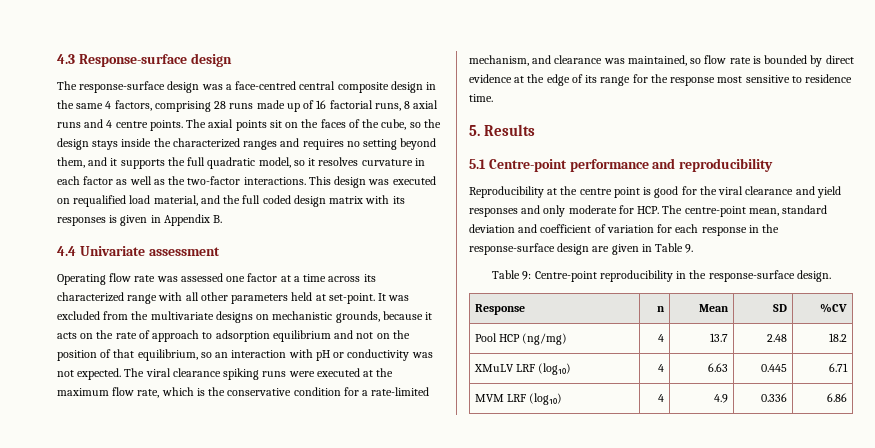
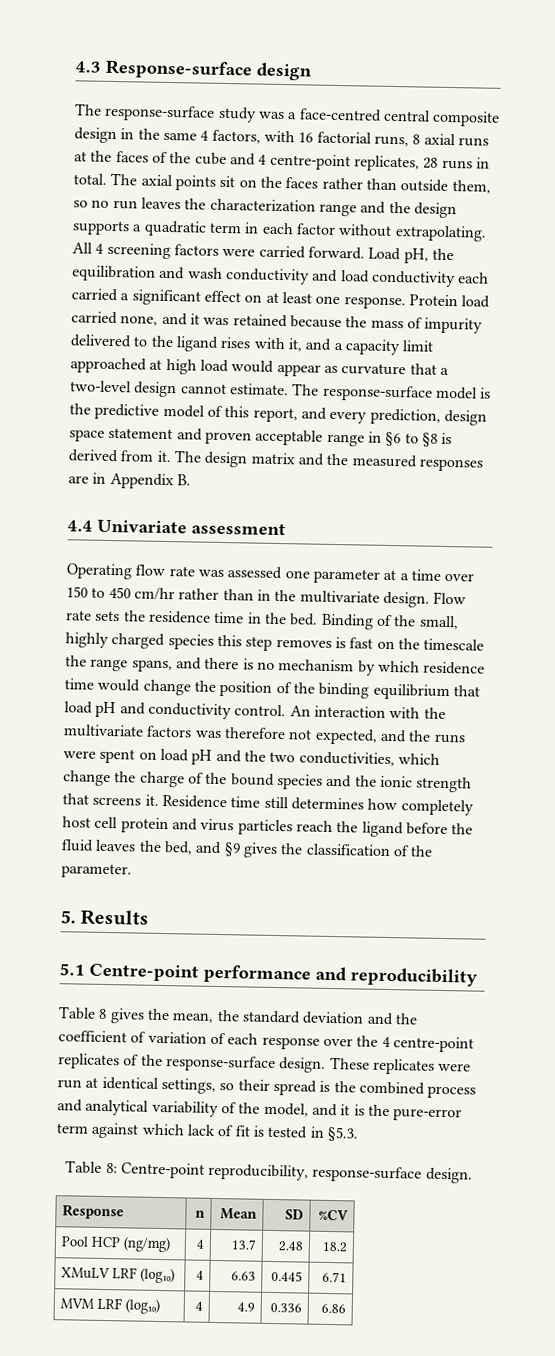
[167,81,200,93] design -> [217,106,257,123] study
[154,100,315,112] comprising 28 runs made up of -> [263,130,295,143] with
[84,119,183,131] and 4 centre points. -> [74,150,490,172] [73,173,107,185] at the faces of the cube and 4 centre-point replicates, 28 runs in total.
[348,119,441,130] [57,138,437,150] [57,157,425,169] [57,176,436,188] [57,195,405,207] [57,215,148,226] of the cube, so the design stays inside the characterized ranges and requires no setting beyond them, and it supports the full quadratic model, so it resolves curvature in each factor as well as the two-factor interactions. This design was executed on requalified load material, and the full coded design matrix with its responses is given -> [321,177,491,194] [73,197,457,219] [72,220,487,242] [72,242,454,264] [72,265,490,288] [71,288,491,310] [71,311,484,334] [70,334,435,356] [70,357,449,377] [70,380,492,402] [69,403,487,426] [69,427,453,447] [68,449,483,472] [68,475,89,484] rather than outside them, so no run leaves the characterization range and the design supports a quadratic term in each factor without extrapolating. All 4 screening factors were carried forward. Load pH, the equilibration and wash conductivity and load conductivity each carried a significant effect on at least one response. Protein load carried none, and it was retained because the mass of impurity delivered to the ligand rises with it, and a capacity limit approached at high load would appear as curvature that a two-level design cannot estimate. The response-surface model is the predictive model of this report, and every prediction, design space statement and proven acceptable range in §6 to §8 is derived from it. The design matrix and the measured responses are
[247,273,278,282] factor -> [312,568,380,584] parameter
[328,274,376,282] [57,292,410,304] [57,311,433,323] [57,330,410,342] [57,349,433,361] [57,368,394,380] [57,387,430,398] [469,55,854,67] [469,74,853,86] [469,94,493,102] across its characterized range with all other parameters held at set-point. It was excluded from the multivariate designs on mechanistic grounds, because it acts on the rate of approach to adsorption equilibrium and not on the position of that equilibrium, so an interaction with pH or conductivity was not expected. The viral clearance spiking runs were executed at the maximum flow rate, which is the conservative condition for a rate-limited mechanism, and clearance was maintained, so flow rate is bounded by direct evidence at the edge of its range for the response most sensitive to residence time. -> [444,572,475,582] [66,586,467,608] [65,610,459,630] [65,632,485,651] [65,655,486,676] [64,678,480,701] [64,701,446,720] [63,724,466,745] [63,748,440,767] [63,770,473,793] [62,793,474,816] [62,816,474,838] [61,839,434,859] [61,863,132,879] over 150 to 450 cm/hr rather than in the multivariate design. Flow rate sets the residence time in the bed. Binding of the small, highly charged species this step removes is fast on the timescale the range spans, and there is no mechanism by which residence time would change the position of the binding equilibrium that load pH and conductivity control. An interaction with the multivariate factors was therefore not expected, and the runs were spent on load pH and the two conductivities, which change the charge of the bound species and the ionic strength that screens it. Residence time still determines how completely host cell protein and virus particles reach the ligand before the fluid leaves the bed, and §9 gives the classification of the parameter.
[469,186,841,198] [469,205,779,217] Reproducibility at the centre point is good for the viral clearance and yield responses and only moderate for HCP. The centre-point mean, -> [58,1006,240,1024] Table 8 gives the mean, the
(538, 228) none -> [394,1013,418,1025] the
[657,224,673,233] for -> [209,1032,226,1045] of
[748,224,780,233] [469,243,694,255] [492,270,707,282] in the response-surface design are given in Table 9. // Table 9: Centre-point reproducibility in the -> [322,1035,474,1053] [58,1053,472,1075] [57,1076,477,1099] [57,1099,463,1122] [56,1122,359,1142] [65,1160,310,1181] over the 4 centre-point replicates of the response-surface design. These replicates were run at identical settings, so their spread is the combined process and analytical variability of the model, and it is the pure-error term against which lack of fit is tested in §5.3. // Table 8: Centre-point reproducibility,

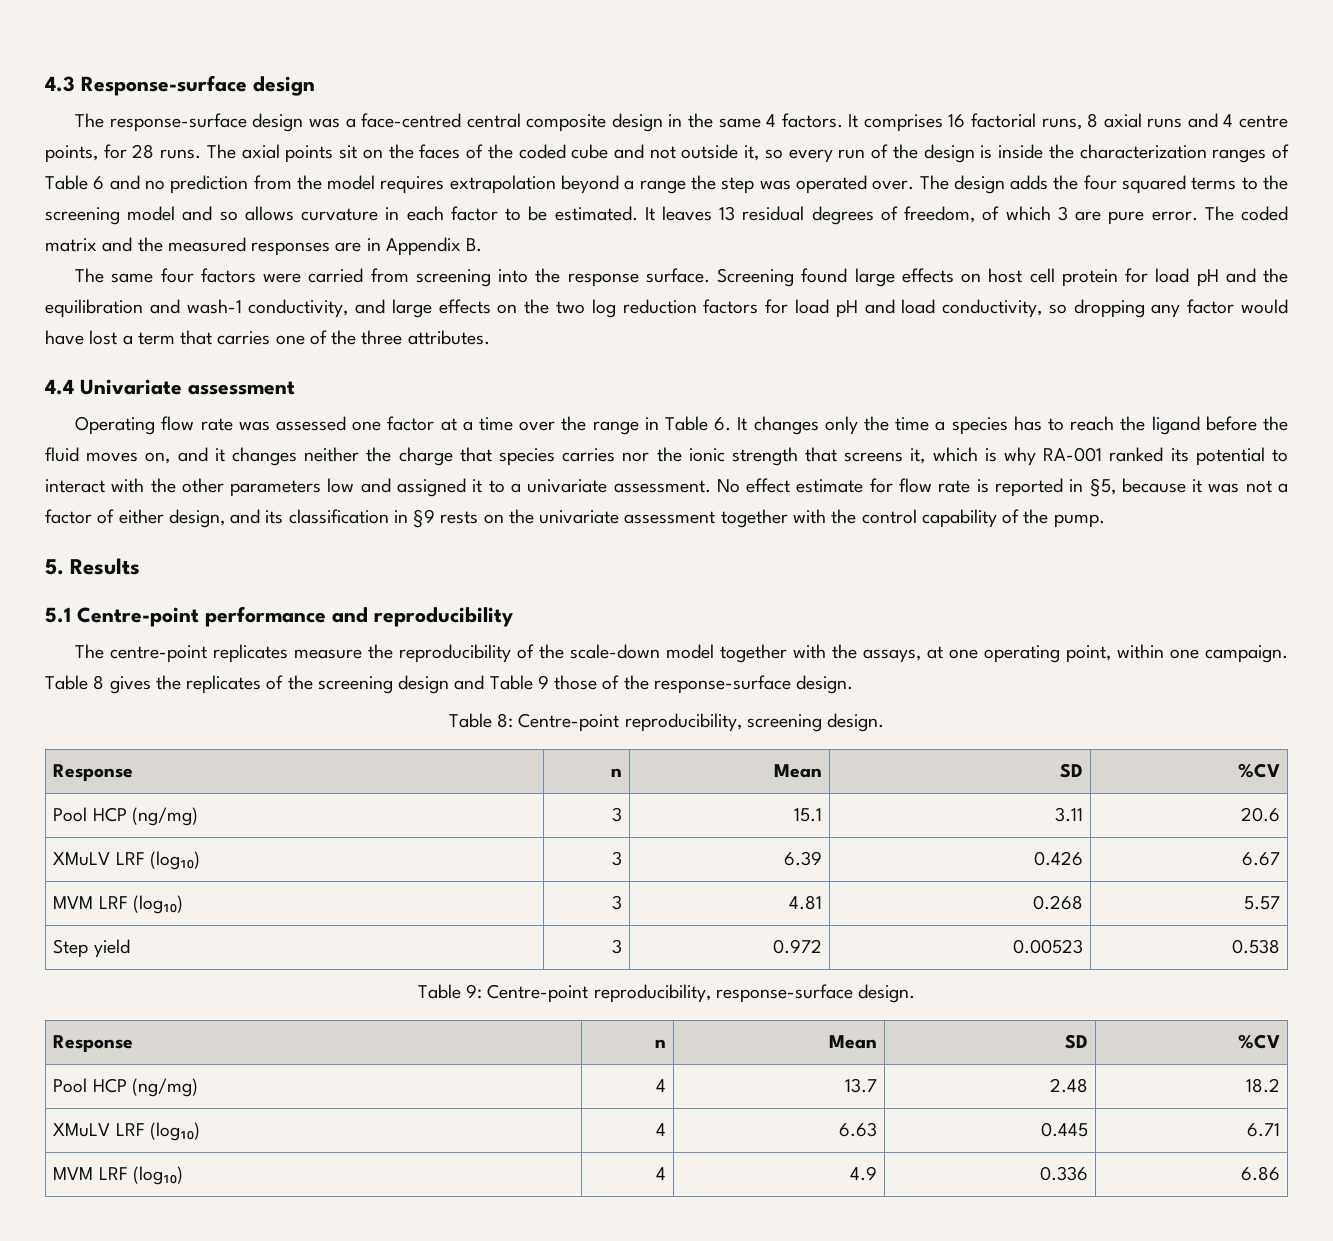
[217,106,257,123] study -> [252,113,304,132] design
[211,129,295,144] factors, with -> [781,113,943,132] factors. It comprises
[74,150,490,172] [73,173,107,185] at the faces of the cube and 4 centre-point replicates, 28 runs in total. -> [1187,113,1288,128] [45,144,202,163] and 4 centre points, for 28 runs.
[321,177,491,194] [73,197,457,219] [72,220,487,242] [72,242,454,264] [72,265,490,288] [71,288,491,310] [71,311,484,334] [70,334,435,356] [70,357,449,377] [70,380,492,402] [69,403,487,426] [69,427,453,447] [68,449,249,468] rather than outside them, so no run leaves the characterization range and the design supports a quadratic term in each factor without extrapolating. All 4 screening factors were carried forward. Load pH, the equilibration and wash conductivity and load conductivity each carried a significant effect on at least one response. Protein load carried none, and it was retained because the mass of impurity delivered to the ligand rises with it, and a capacity limit approached at high load would appear as curvature that a two-level design cannot estimate. The response-surface model is the predictive model of this report, and every prediction, design space statement and proven acceptable range in §6 to §8 is derived from it. The design -> [466,144,1290,163] [45,175,1288,194] [45,206,1289,225] of the coded cube and not outside it, so every run of the design is inside the characterization ranges of Table 6 and no prediction from the model requires extrapolation beyond a range the step was operated over. The design adds the four squared terms to the screening model and so allows curvature in each factor to be estimated. It leaves 13 residual degrees of freedom, of which 3 are pure error. The coded
(191, 480) none -> [75,268,1289,287] [45,299,1288,318] [45,330,490,345] // The same four factors were carried from screening into the response surface. Screening found large effects on host cell protein for load pH and the equilibration and wash-1 conductivity, and large effects on the two log reduction factors for load pH and load conductivity, so dropping any factor would have lost a term that carries one of the three attributes.
[312,568,380,584] parameter -> [387,416,435,431] factor
[66,586,467,608] [65,610,459,630] [65,632,485,651] [65,655,486,676] [64,678,480,701] [64,701,446,720] [63,724,466,745] [63,748,440,767] [63,770,473,793] [62,793,474,816] [62,816,293,836] 150 to 450 cm/hr rather than in the multivariate design. Flow rate sets the residence time in the bed. Binding of the small, highly charged species this step removes is fast on the timescale the range spans, and there is no mechanism by which residence time would change the position of the binding equilibrium that load pH and conductivity control. An interaction with the multivariate factors was therefore not expected, and the runs were spent on load pH and the two conductivities, which change the charge of the bound species and the ionic strength that screens it. Residence time still determines how completely host cell protein and virus particles -> [561,416,1064,435] the range in Table 6. It changes only the time a species has to
[95,839,434,859] [61,863,132,879] leaves the bed, and §9 gives the classification of the parameter. -> [86,447,1288,466] [45,478,1289,497] [45,509,1105,528] moves on, and it changes neither the charge that species carries nor the ionic strength that screens it, which is why RA-001 ranked its potential to interact with the other parameters low and assigned it to a univariate assessment. No effect estimate for flow rate is reported in §5, because it was not a factor of either design, and its classification in §9 rests on the univariate assessment together with the control capability of the pump.
[58,1006,418,1026] [58,1030,474,1053] [58,1053,472,1075] [57,1076,477,1099] [57,1099,463,1122] [56,1122,359,1142] [65,1160,118,1174] Table 8 gives the mean, the standard deviation and the coefficient of variation of each response over the 4 centre-point replicates of the response-surface design. These replicates were run at identical settings, so their spread is the combined process and analytical variability of the model, and it is the pure-error term against which lack of fit is tested in §5.3. // Table 8: -> [75,644,1289,663] [45,675,854,694] [448,713,885,732] [53,764,134,782] [610,768,622,777] [773,764,822,778] [1059,763,1083,778] [1237,763,1280,778] [53,807,198,826] [611,807,622,822] [793,808,822,822] [1054,807,1083,822] [1240,807,1280,822] [53,851,200,870] [611,851,622,866] [783,851,822,866] [1033,851,1083,866] [1241,852,1280,866] [53,895,183,914] [611,895,622,910] [788,895,822,910] [1032,895,1083,910] [1243,896,1280,910] [53,939,130,958] [611,939,622,954] [772,939,822,954] [1012,939,1083,954] [1231,939,1280,954] [417,984,483,999] The centre-point replicates measure the reproducibility of the scale-down model together with the assays, at one operating point, within one campaign. Table 8 gives the replicates of the screening design and Table 9 those of the response-surface design. // Table 8: Centre-point reproducibility, screening design. // Response | n | Mean | SD | %CV // Pool HCP (ng/mg) | 3 | 15.1 | 3.11 | 20.6 // XMuLV LRF (log₁₀) | 3 | 6.39 | 0.426 | 6.67 // MVM LRF (log₁₀) | 3 | 4.81 | 0.268 | 5.57 // Step yield | 3 | 0.972 | 0.00523 | 0.538 // Table 9:

